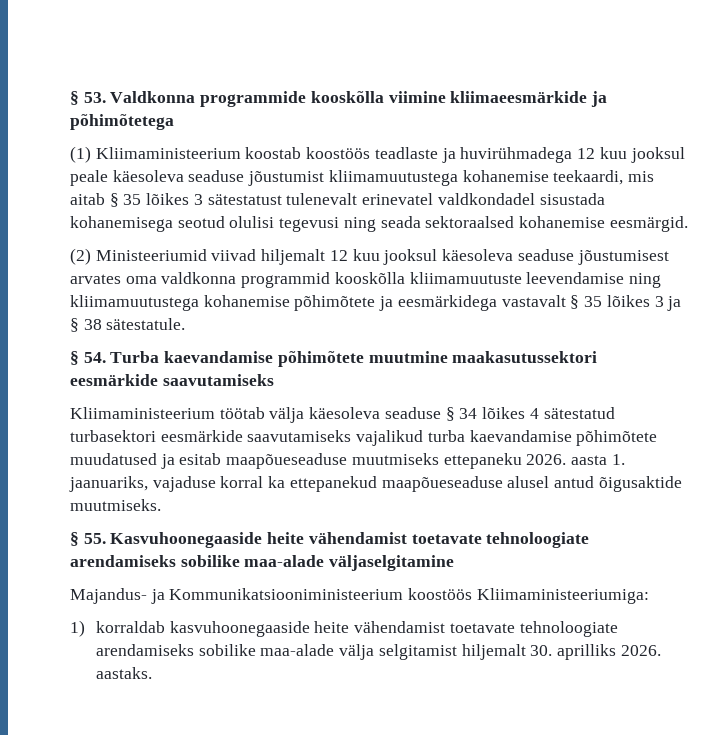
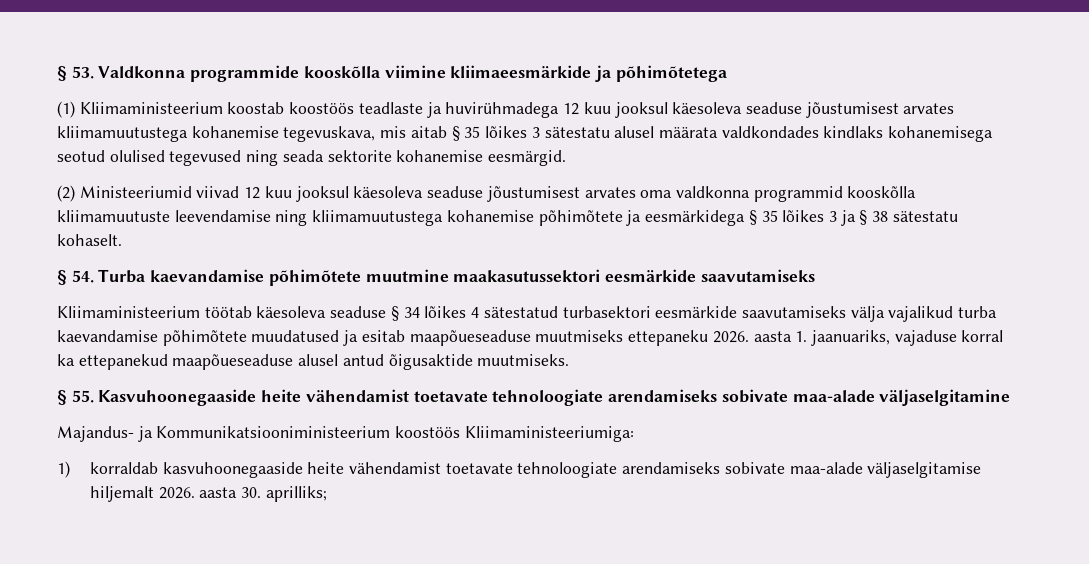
[70,170,624,186] peale käesoleva seaduse jõustumist kliimamuutustega kohanemise teekaardi, -> [672,102,955,118] [57,126,376,142] käesoleva seaduse jõustumisest arvates kliimamuutustega kohanemise tegevuskava,
[207,193,605,205] [70,216,340,232] sätestatust tulenevalt erinevatel valdkondadel sisustada kohanemisega seotud olulisi tegevusi -> [544,126,994,142] [57,150,242,166] sätestatu alusel määrata valdkondades kindlaks kohanemisega seotud olulised tegevused
[425,216,515,228] sektoraalsed -> [327,150,392,162] sektorite
[261,249,326,265] hiljemalt -> (240, 192) none
[501,295,566,307] vastavalt -> (746, 218) none
[106,318,186,330] sätestatule. -> [892,211,958,222] [57,234,122,246] sätestatu kohaselt.
[269,407,305,423] välja -> (252, 312) none
(352, 436) none -> [850,306,885,322] välja
[180,555,240,567] sobilike -> [721,389,788,403] sobivate
[198,644,661,660] [96,667,153,679] sobilike maa-alade välja selgitamist hiljemalt 30. aprilliks 2026. aastaks. -> [724,462,982,478] [89,486,327,502] sobivate maa-alade väljaselgitamise hiljemalt 2026. aasta 30. aprilliks;

